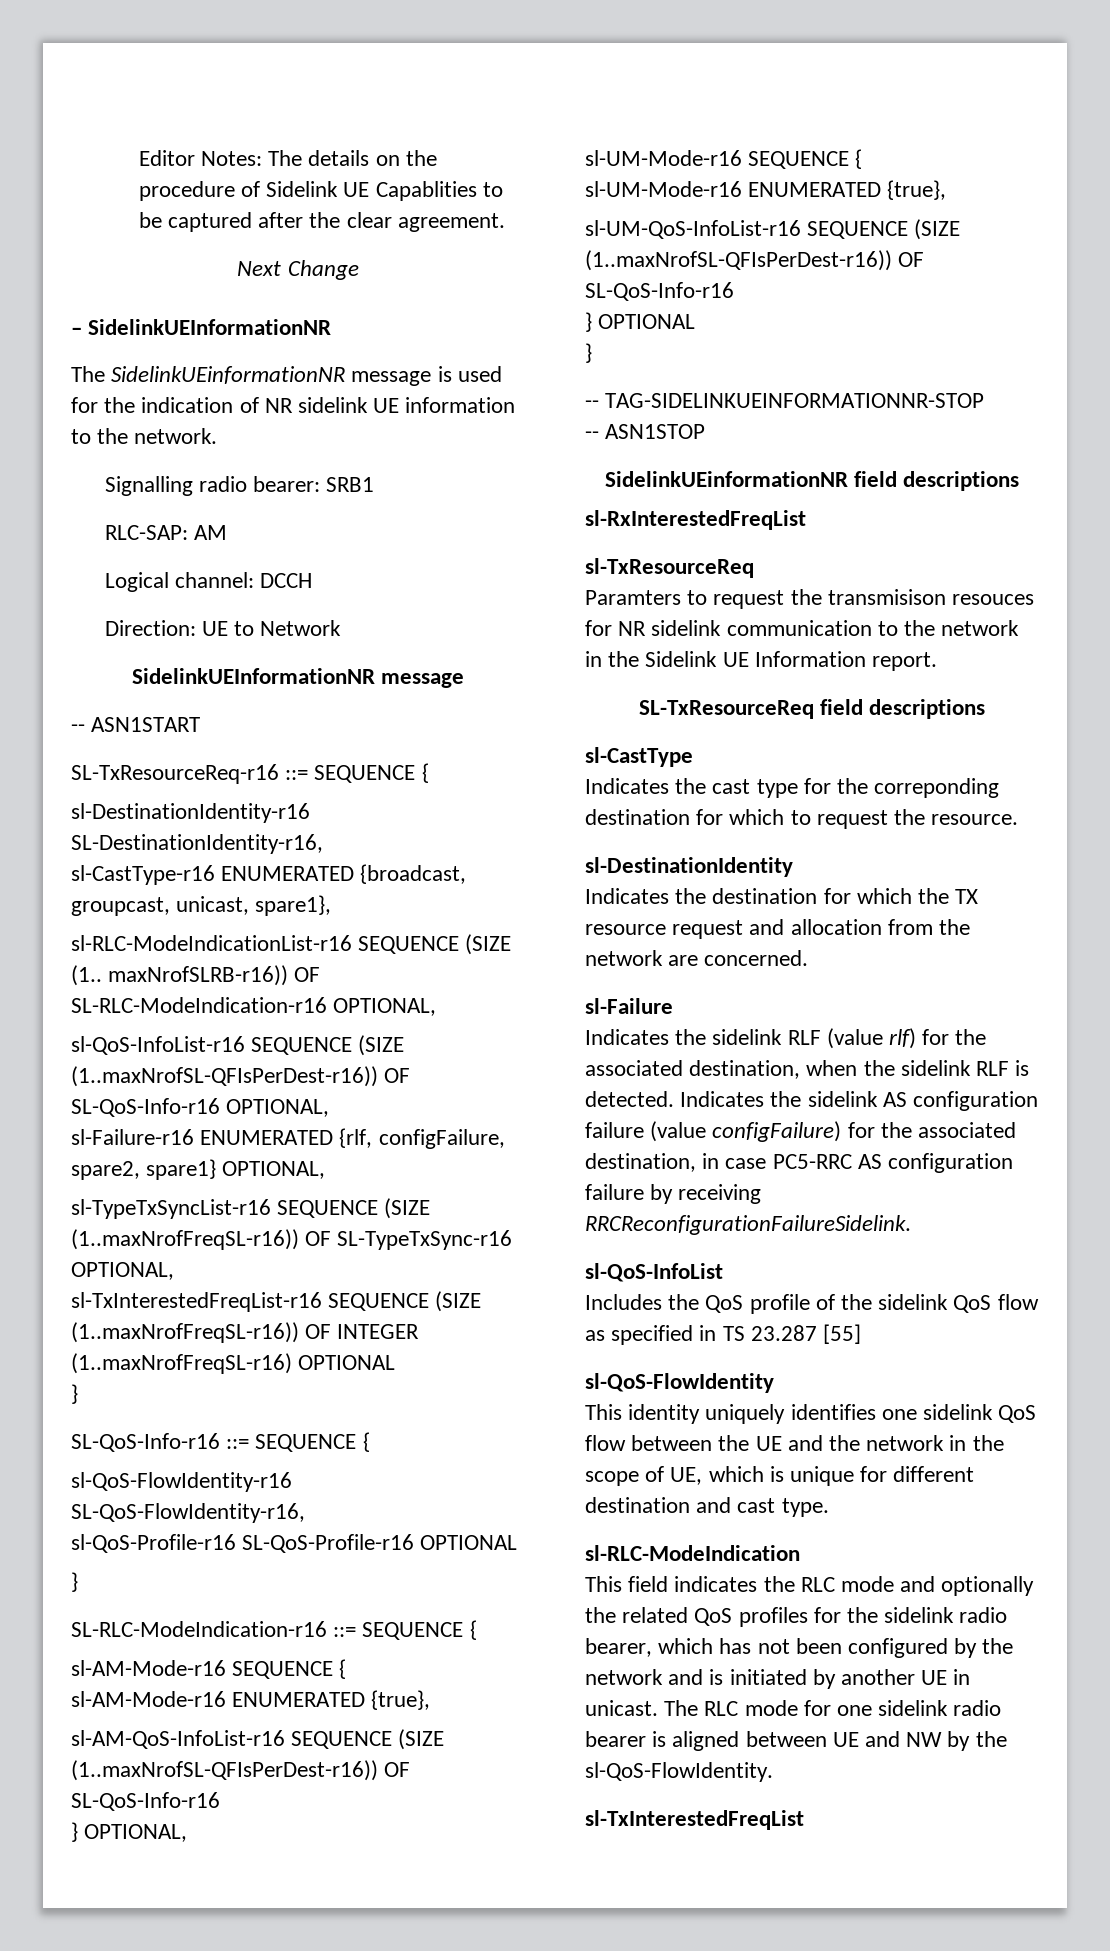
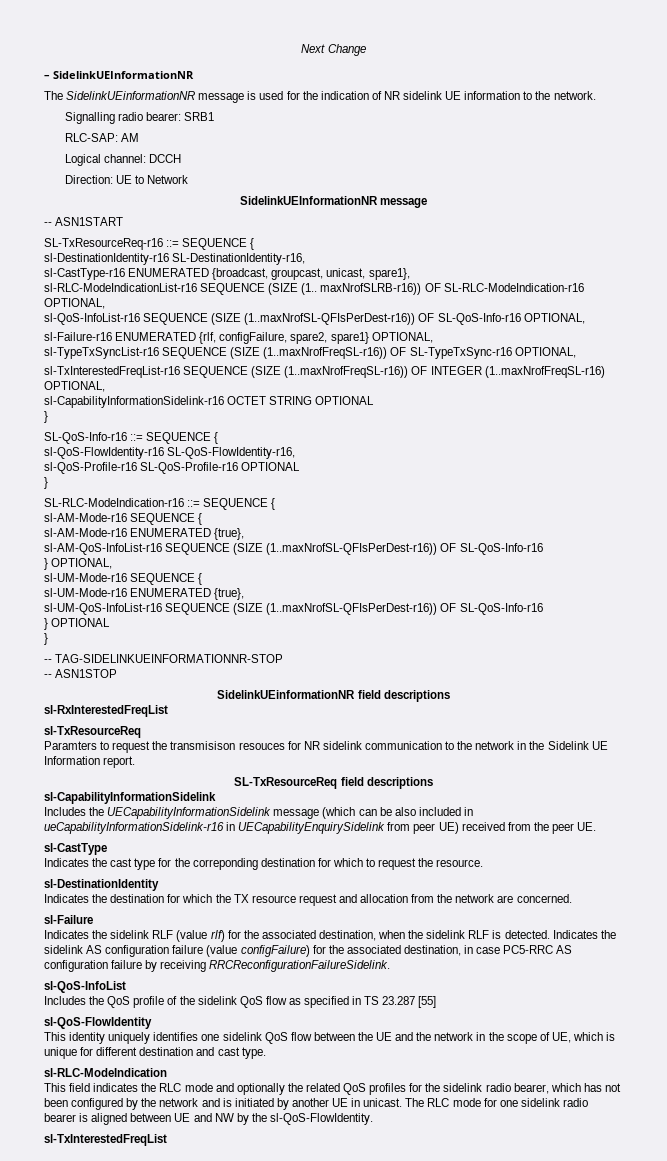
[138,150,437,166] [138,181,503,201] [138,212,505,232] Editor Notes: The details on the procedure of Sidelink UE Capablities to be captured after the clear agreement. // -> (301, 48) none
(292, 1363) none -> [44,381,105,392] [44,396,313,408] OPTIONAL, // sl-CapabilityInformationSidelink-r16 OCTET STRING
(986, 709) none -> [44,792,216,804] [44,807,473,819] [44,822,597,834] // sl-CapabilityInformationSidelink // Includes the UECapabilityInformationSidelink message (which can be also included in ueCapabilityInformationSidelink-r16 in UECapabilityEnquirySidelink from peer UE) received from the peer UE.

